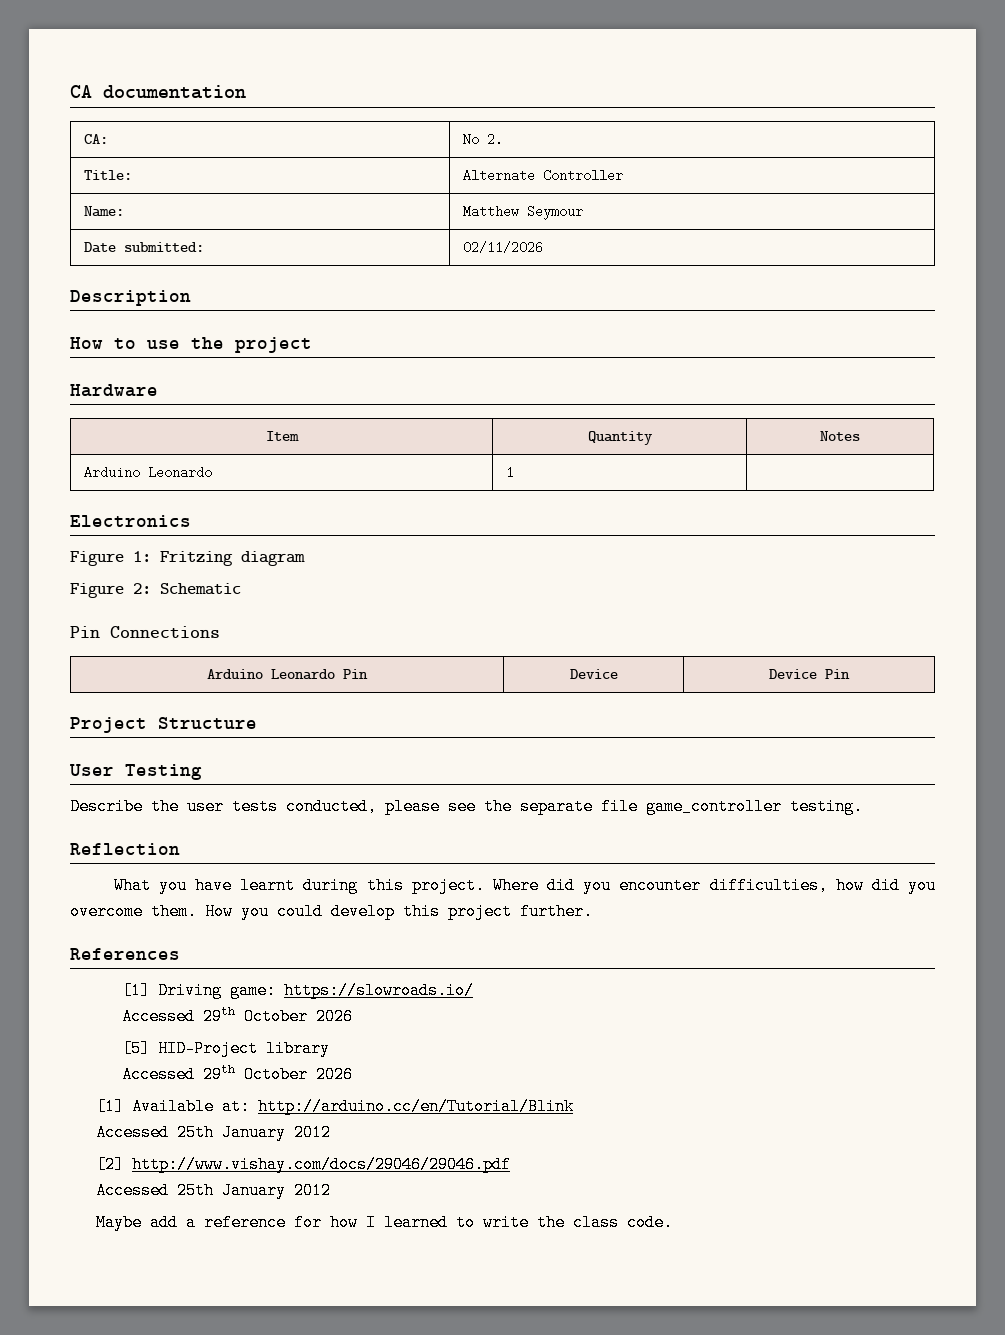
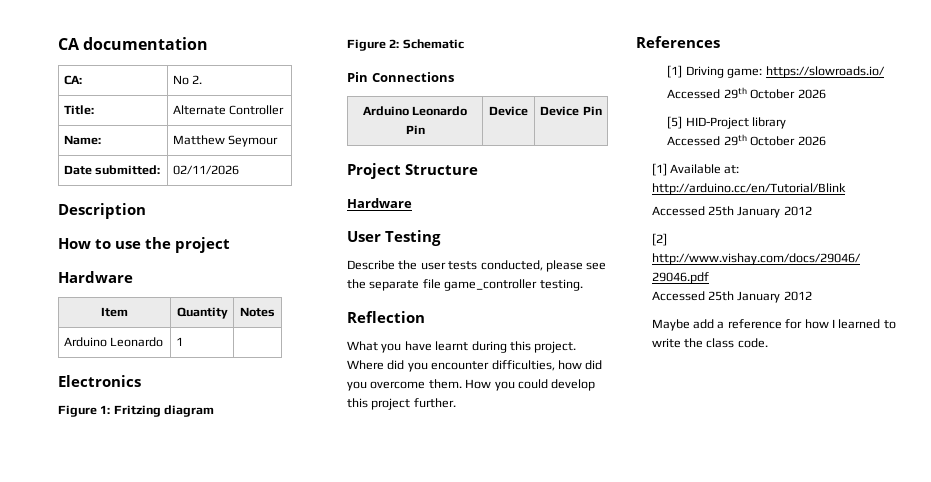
(257, 723) none -> [347,198,412,208] // Hardware

